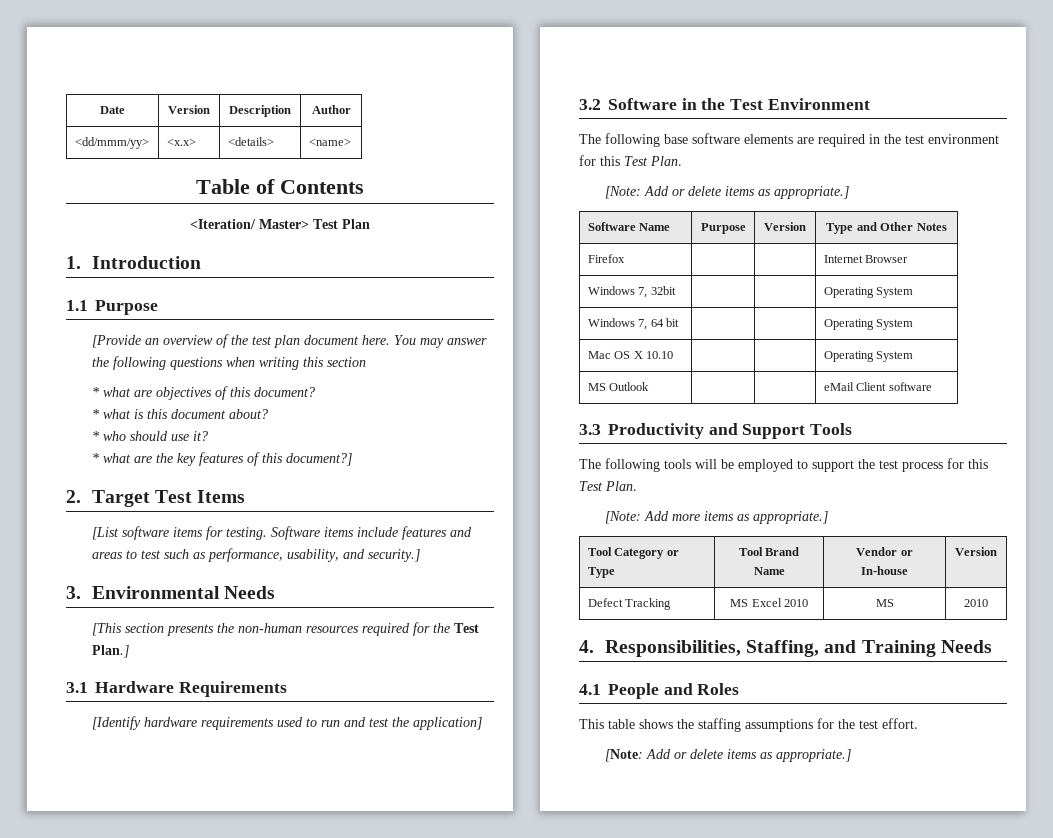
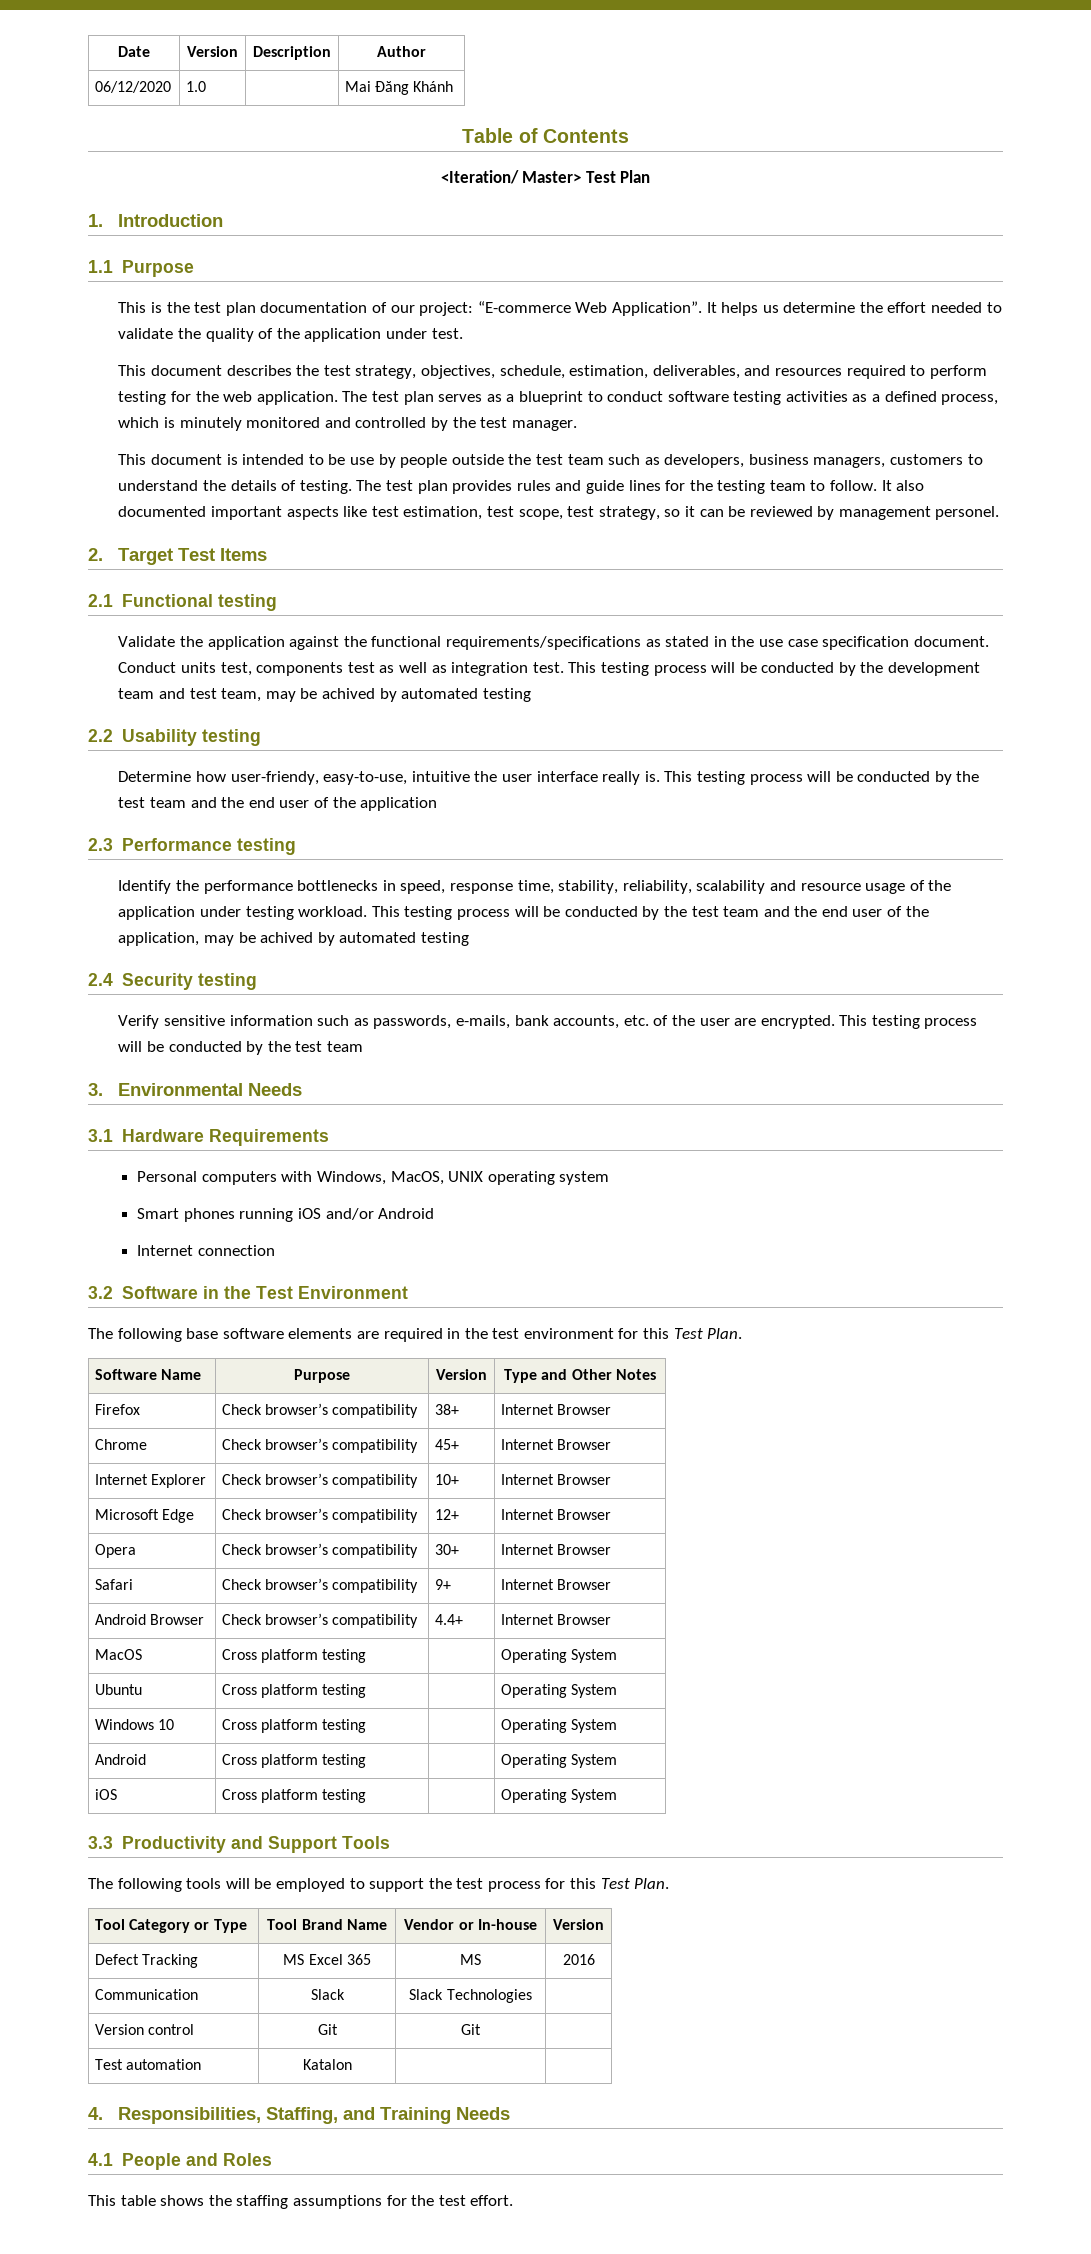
[74,137,149,149] [166,138,196,146] [227,137,274,146] [308,138,351,146] <dd/mmm/yy> | <x.x> | <details> | <name> -> [95,81,172,93] [186,81,207,92] [345,81,454,95] 06/12/2020 | 1.0 | | Mai Đăng Khánh
[91,334,487,348] [91,356,366,370] [91,386,315,400] [91,409,268,419] [91,431,208,441] [91,452,352,466] [66,490,246,507] [91,526,472,540] [91,548,420,562] [66,586,276,599] [91,622,479,636] [91,645,129,658] [66,681,287,697] [91,716,482,730] [Provide an overview of the test plan document here. You may answer the following questions when writing this section // * what are objectives of this document? // * what is this document about? // * who should use it? // * what are the key features of this document?] // 2. Target Test Items // [List software items for testing. Software items include features and areas to test such as performance, usability, and security.] // 3. Environmental Needs // [This section presents the non-human resources required for the Test Plan.] // 3.1 Hardware Requirements // [Identify hardware requirements used to run and test the application] -> [118,301,1002,316] [118,328,463,342] [118,365,987,379] [118,391,999,405] [118,417,577,431] [118,454,983,468] [118,480,925,494] [118,506,1000,520] [88,548,268,565] [88,594,277,611] [118,636,989,650] [118,662,981,676] [118,688,531,702] [88,729,261,746] [118,771,980,785] [118,797,438,811] [88,838,296,855] [118,880,952,894] [118,906,929,920] [118,932,469,946] [88,973,257,990] [118,1015,978,1029] [118,1041,363,1055] [88,1083,303,1096] [88,1129,329,1146] [137,1171,610,1185] [137,1208,435,1222] [137,1245,275,1256] This is the test plan documentation of our project: “E-commerce Web Application”. It helps us determine the effort needed to validate the quality of the application under test. // This document describes the test strategy, objectives, schedule, estimation, deliverables, and resources required to perform testing for the web application. The test plan serves as a blueprint to conduct software testing activities as a defined process, which is minutely monitored and controlled by the test manager. // This document is intended to be use by people outside the test team such as developers, business managers, customers to understand the details of testing. The test plan provides rules and guide lines for the testing team to follow. It also documented important aspects like test estimation, test scope, test strategy, so it can be reviewed by management personel. // 2. Target Test Items // 2.1 Functional testing // Validate the application against the functional requirements/specifications as stated in the use case specification document. Conduct units test, components test as well as integration test. This testing process will be conducted by the development team and test team, may be achived by automated testing // 2.2 Usability testing // Determine how user-friendy, easy-to-use, intuitive the user interface really is. This testing process will be conducted by the test team and the end user of the application // 2.3 Performance testing // Identify the performance bottlenecks in speed, response time, stability, reliability, scalability and resource usage of the application under testing workload. This testing process will be conducted by the test team and the end user of the application, may be achived by automated testing // 2.4 Security testing // Verify sensitive information such as passwords, e-mails, bank accounts, etc. of the user are encrypted. This testing process will be conducted by the test team // 3. Environmental Needs // 3.1 Hardware Requirements // Personal computers with Windows, MacOS, UNIX operating system // Smart phones running iOS and/or Android // Internet connection
[604,186,849,199] // [Note: Add or delete items as appropriate.] -> (743, 1333) none
[823,255,909,263] [587,286,676,298] [823,287,914,298] [587,318,680,330] [823,319,914,330] [587,351,674,359] [823,351,914,362] [587,382,650,391] [823,382,932,391] | | Internet Browser // Windows 7, 32bit | | | Operating System // Windows 7, 64 bit | | | Operating System // Mac OS X 10.10 | | | Operating System // MS Outlook | | | eMail Client software -> [222,1403,419,1418] [435,1404,460,1415] [501,1404,612,1415] [95,1439,148,1450] [222,1438,419,1453] [435,1439,460,1450] [501,1439,612,1450] [95,1474,207,1488] [222,1473,419,1488] [435,1474,460,1485] [501,1474,612,1485] [95,1509,195,1523] [222,1508,419,1523] [435,1509,460,1520] [501,1509,612,1520] [95,1544,137,1558] [222,1543,419,1558] [435,1544,460,1555] [501,1544,612,1555] [95,1579,134,1590] [222,1578,419,1593] [435,1579,452,1590] [501,1579,612,1590] [95,1614,205,1625] [222,1613,419,1628] [435,1614,464,1625] [501,1614,612,1625] [95,1649,143,1660] [222,1649,367,1663] [501,1649,618,1663] [95,1684,143,1695] [222,1684,367,1698] [501,1684,618,1698] [95,1719,175,1730] [222,1719,367,1733] [501,1719,618,1733] [95,1754,147,1765] [222,1754,367,1768] [501,1754,618,1768] [95,1789,118,1800] [222,1789,367,1803] [501,1789,618,1803] Check browser’s compatibility | 38+ | Internet Browser // Chrome | Check browser’s compatibility | 45+ | Internet Browser // Internet Explorer | Check browser’s compatibility | 10+ | Internet Browser // Microsoft Edge | Check browser’s compatibility | 12+ | Internet Browser // Opera | Check browser’s compatibility | 30+ | Internet Browser // Safari | Check browser’s compatibility | 9+ | Internet Browser // Android Browser | Check browser’s compatibility | 4.4+ | Internet Browser // MacOS | Cross platform testing | | Operating System // Ubuntu | Cross platform testing | | Operating System // Windows 10 | Cross platform testing | | Operating System // Android | Cross platform testing | | Operating System // iOS | Cross platform testing | | Operating System
[604,511,828,524] // [Note: Add more items as appropriate.] -> (670, 1883) none
[783,599,808,607] 2010 -> [346,1954,371,1965] 365
[964,599,988,607] 2010 -> [562,1954,595,1965] [95,1989,199,2000] [310,1989,345,2000] [409,1989,532,2003] [95,2024,195,2035] [317,2024,338,2035] [461,2024,481,2035] [95,2059,202,2070] [302,2059,352,2070] 2016 // Communication | Slack | Slack Technologies | // Version control | Git | Git | // Test automation | Katalon | |
[604,749,851,762] // [Note: Add or delete items as appropriate.] -> (514, 2200) none

